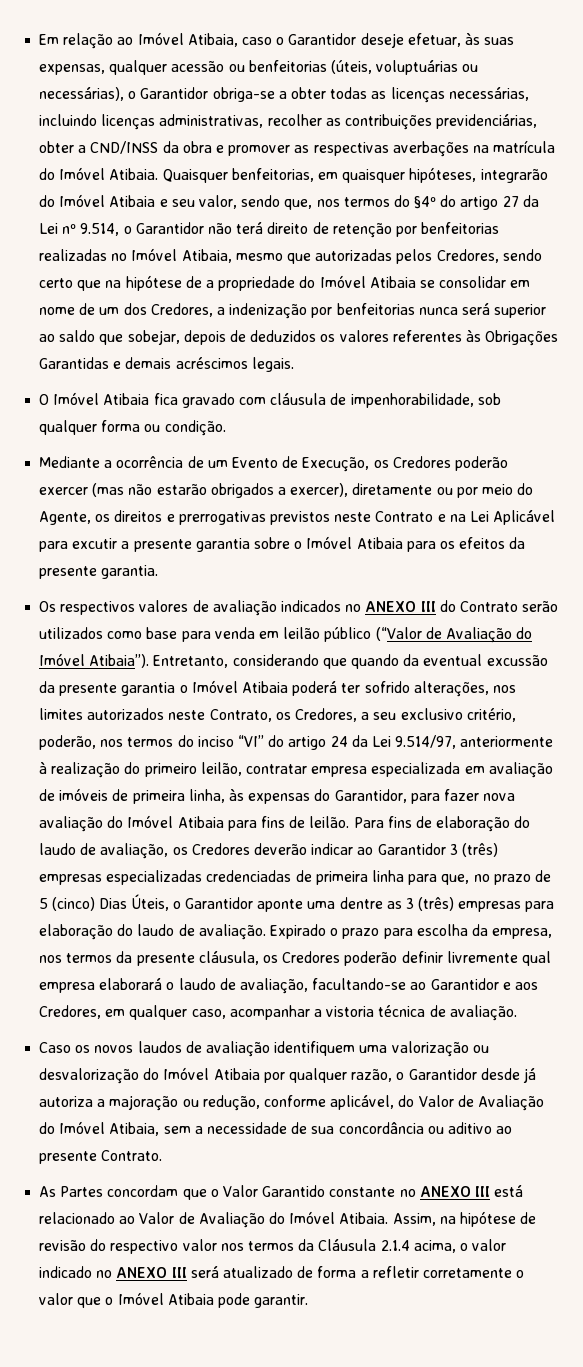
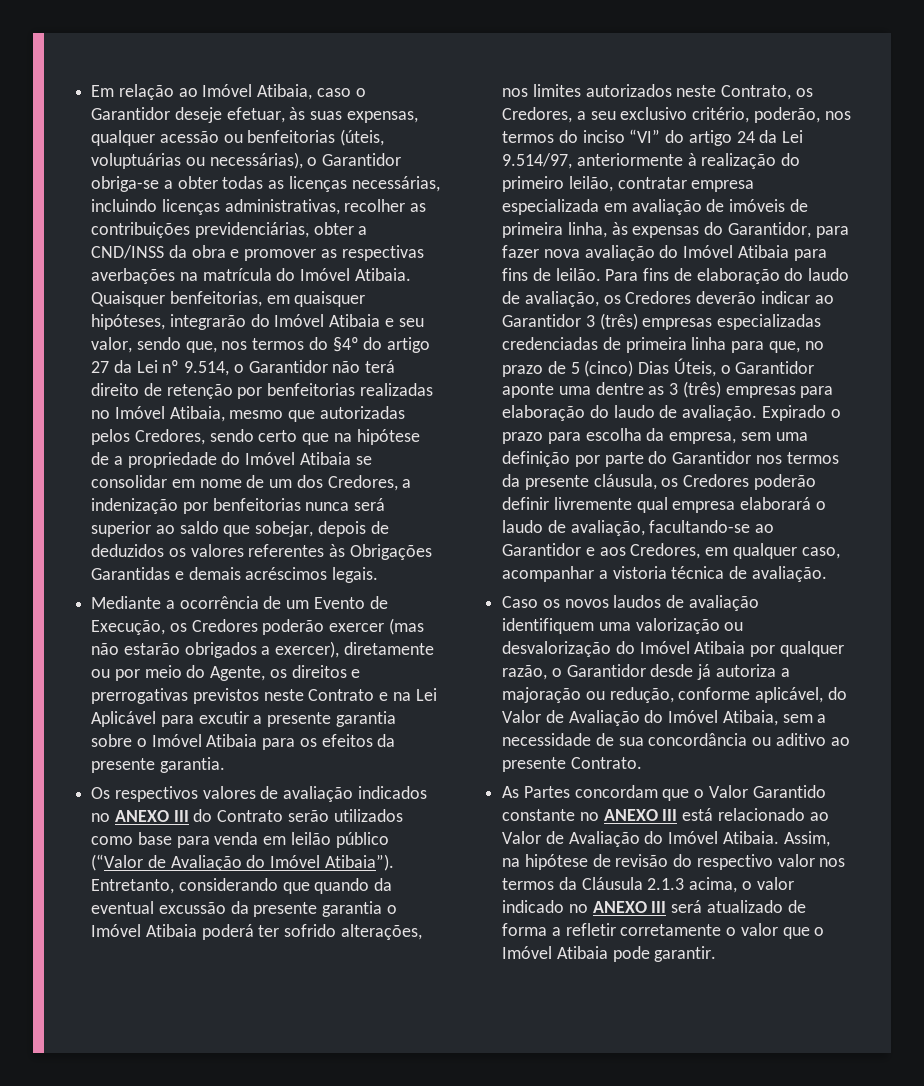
[39,392,501,408] [39,420,226,436] // O Imóvel Atibaia fica gravado com cláusula de impenhorabilidade, sob qualquer forma ou condição. -> (379, 575) none
(553, 933) none -> [740,432,808,441] [502,451,752,467] sem uma definição por parte do Garantidor
[380,1240,410,1251] 2.1.4 -> [647,878,685,890] 2.1.3

